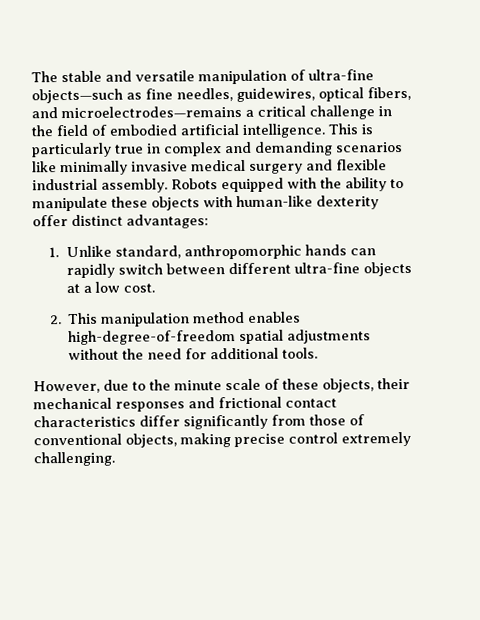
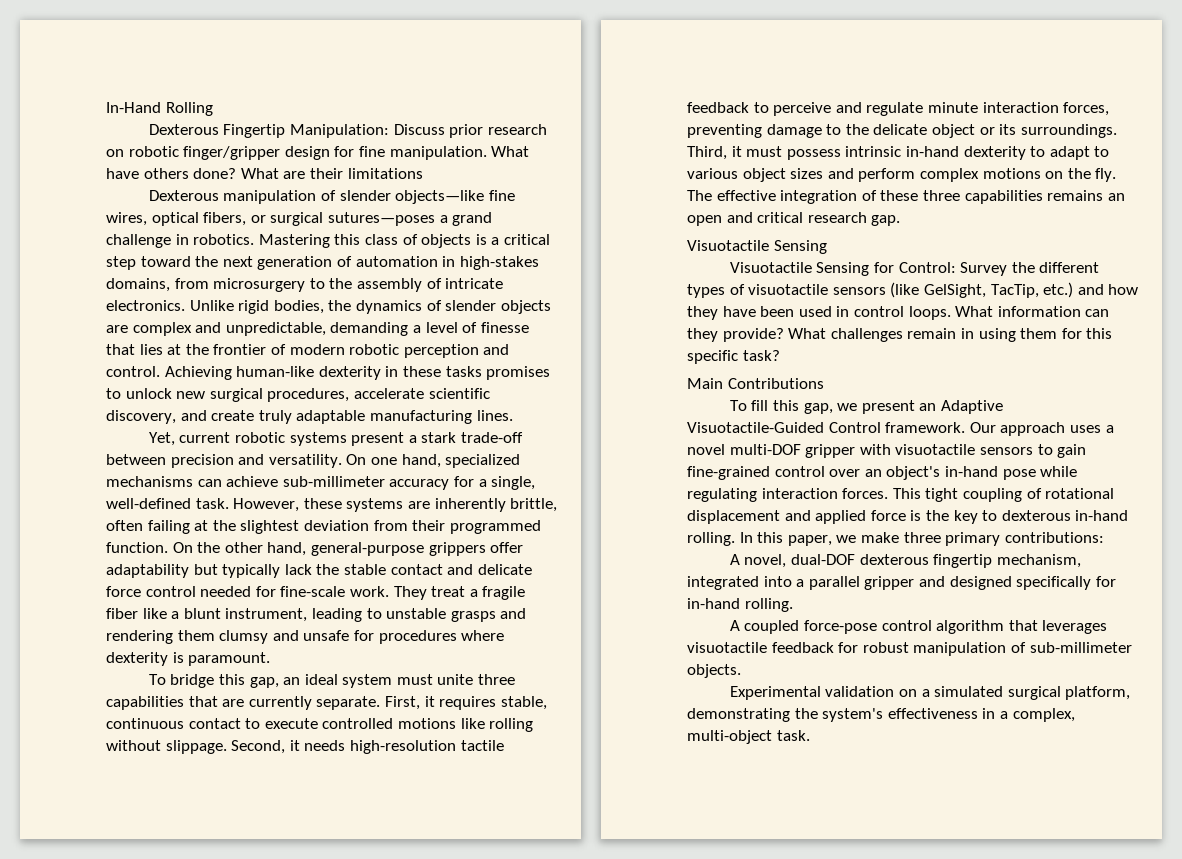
[31,69,374,85] [31,86,411,104] [31,105,392,120] [31,123,373,138] [32,141,403,158] [32,159,387,176] [32,177,404,193] [32,195,379,212] [32,214,209,229] [48,244,376,260] [65,261,412,279] [65,281,155,294] [49,311,302,327] [68,329,372,346] [68,347,319,361] [33,377,410,394] [33,396,337,412] [33,414,365,430] [33,431,411,448] [33,451,115,467] The stable and versatile manipulation of ultra-fine objects—such as fine needles, guidewires, optical fibers, and microelectrodes—remains a critical challenge in the field of embodied artificial intelligence. This is particularly true in complex and demanding scenarios like minimally invasive medical surgery and flexible industrial assembly. Robots equipped with the ability to manipulate these objects with human-like dexterity offer distinct advantages: // 1. Unlike standard, anthropomorphic hands can rapidly switch between different ultra-fine objects at a low cost. // 2. This manipulation method enables high-degree-of-freedom spatial adjustments without the need for additional tools. // However, due to the minute scale of these objects, their mechanical responses and frictional contact characteristics differ significantly from those of conventional objects, making precise control extremely challenging. -> [106,102,213,116] [148,124,547,138] [106,146,530,160] [106,168,423,179] [148,190,515,204] [106,212,493,226] [106,234,550,248] [106,256,539,270] [106,278,504,292] [106,300,551,314] [106,322,529,336] [106,344,510,358] [106,366,551,380] [106,388,490,402] [106,410,513,424] [148,432,523,446] [106,454,521,468] [106,476,536,490] [106,498,558,512] [106,520,541,534] [106,542,524,556] [106,564,532,578] [106,586,526,600] [106,608,527,622] [106,630,505,644] [106,652,271,666] [148,674,516,688] [106,696,547,710] [106,718,534,732] [106,740,504,754] [687,102,1110,116] [687,124,1117,138] [687,146,1110,160] [687,168,1117,182] [687,190,1125,204] [687,212,901,226] [687,240,827,254] [729,262,1100,276] [687,282,1139,298] [687,306,1110,320] [687,328,1113,342] [687,350,780,364] [687,378,824,389] [729,400,1003,414] [687,422,1114,436] [687,444,1087,458] [687,466,1078,480] [687,488,1115,502] [687,510,1129,524] [687,532,1104,546] [729,554,1081,568] [687,576,1116,590] [687,598,793,612] [729,620,1108,634] [687,642,1132,656] [687,664,741,678] [729,686,1131,700] [687,708,1075,722] [687,730,810,744] In-Hand Rolling // Dexterous Fingertip Manipulation: Discuss prior research on robotic finger/gripper design for fine manipulation. What have others done? What are their limitations // Dexterous manipulation of slender objects—like fine wires, optical fibers, or surgical sutures—poses a grand challenge in robotics. Mastering this class of objects is a critical step toward the next generation of automation in high-stakes domains, from microsurgery to the assembly of intricate electronics. Unlike rigid bodies, the dynamics of slender objects are complex and unpredictable, demanding a level of finesse that lies at the frontier of modern robotic perception and control. Achieving human-like dexterity in these tasks promises to unlock new surgical procedures, accelerate scientific discovery, and create truly adaptable manufacturing lines. // Yet, current robotic systems present a stark trade-off between precision and versatility. On one hand, specialized mechanisms can achieve sub-millimeter accuracy for a single, well-defined task. However, these systems are inherently brittle, often failing at the slightest deviation from their programmed function. On the other hand, general-purpose grippers offer adaptability but typically lack the stable contact and delicate force control needed for fine-scale work. They treat a fragile fiber like a blunt instrument, leading to unstable grasps and rendering them clumsy and unsafe for procedures where dexterity is paramount. // To bridge this gap, an ideal system must unite three capabilities that are currently separate. First, it requires stable, continuous contact to execute controlled motions like rolling without slippage. Second, it needs high-resolution tactile feedback to perceive and regulate minute interaction forces, preventing damage to the delicate object or its surroundings. Third, it must possess intrinsic in-hand dexterity to adapt to various object sizes and perform complex motions on the fly. The effective integration of these three capabilities remains an open and critical research gap. // Visuotactile Sensing // Visuotactile Sensing for Control: Survey the different types of visuotactile sensors (like GelSight, TacTip, etc.) and how they have been used in control loops. What information can they provide? What challenges remain in using them for this specific task? // Main Contributions // To fill this gap, we present an Adaptive Visuotactile-Guided Control framework. Our approach uses a novel multi-DOF gripper with visuotactile sensors to gain fine-grained control over an object's in-hand pose while regulating interaction forces. This tight coupling of rotational displacement and applied force is the key to dexterous in-hand rolling. In this paper, we make three primary contributions: // A novel, dual-DOF dexterous fingertip mechanism, integrated into a parallel gripper and designed specifically for in-hand rolling. // A coupled force-pose control algorithm that leverages visuotactile feedback for robust manipulation of sub-millimeter objects. // Experimental validation on a simulated surgical platform, demonstrating the system's effectiveness in a complex, multi-object task.

